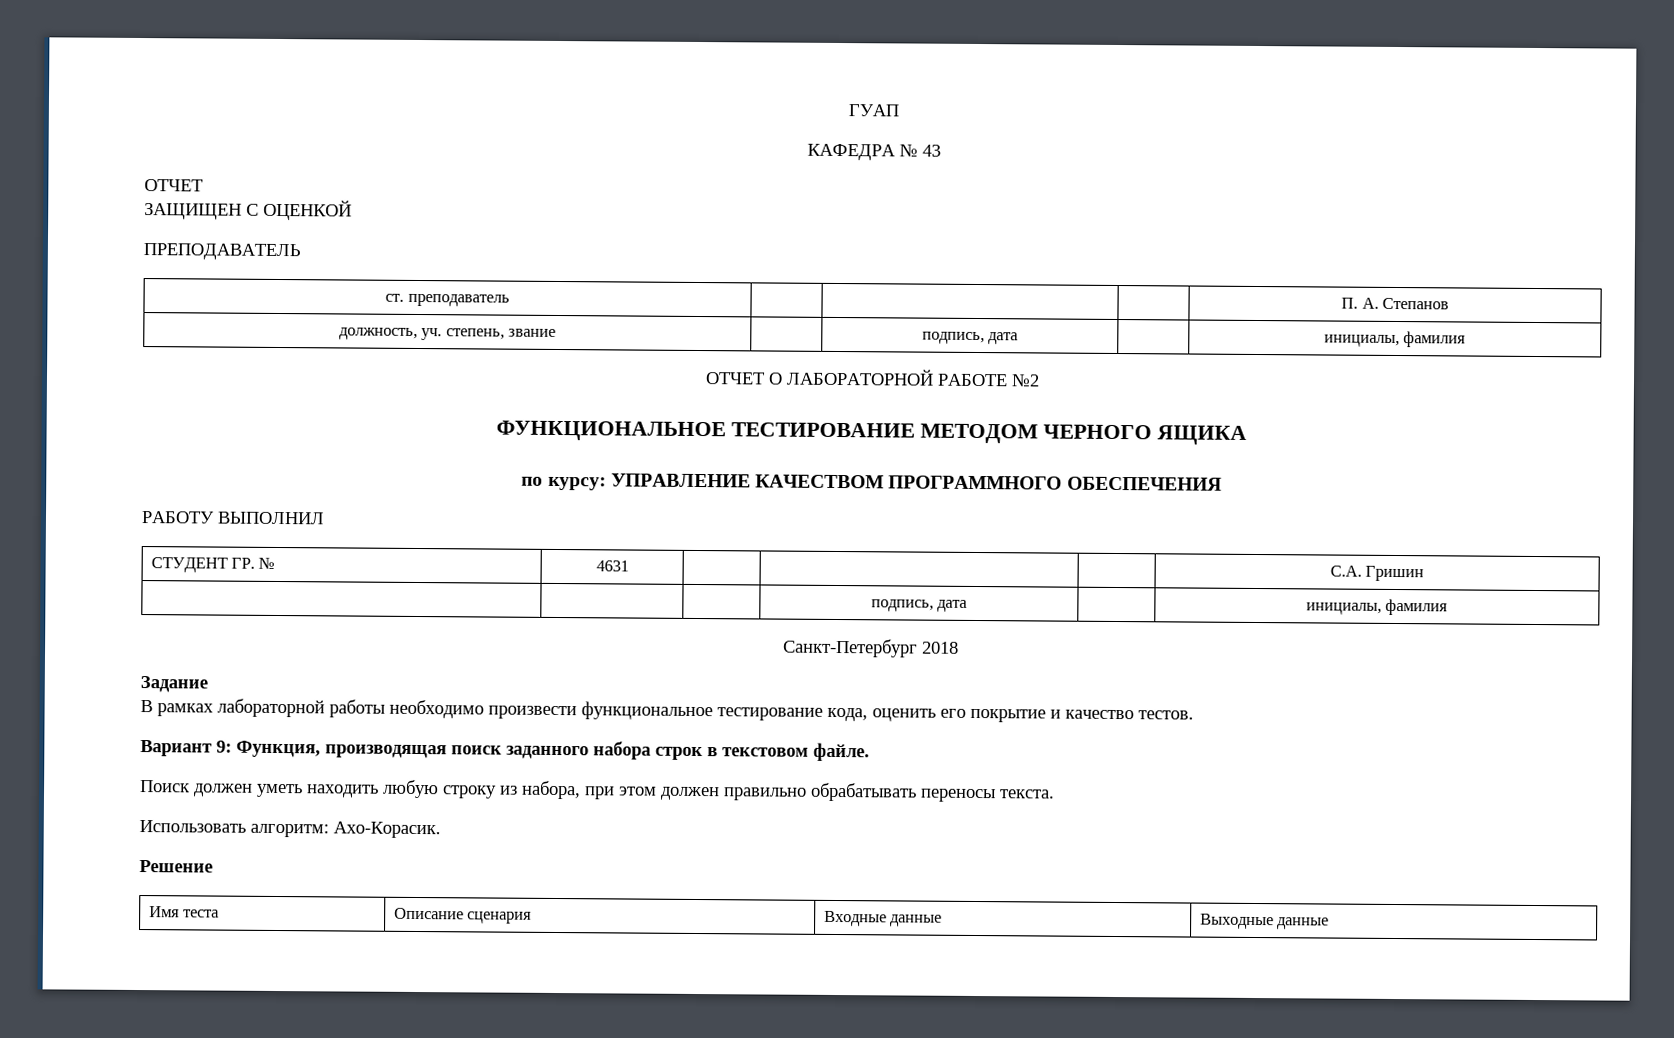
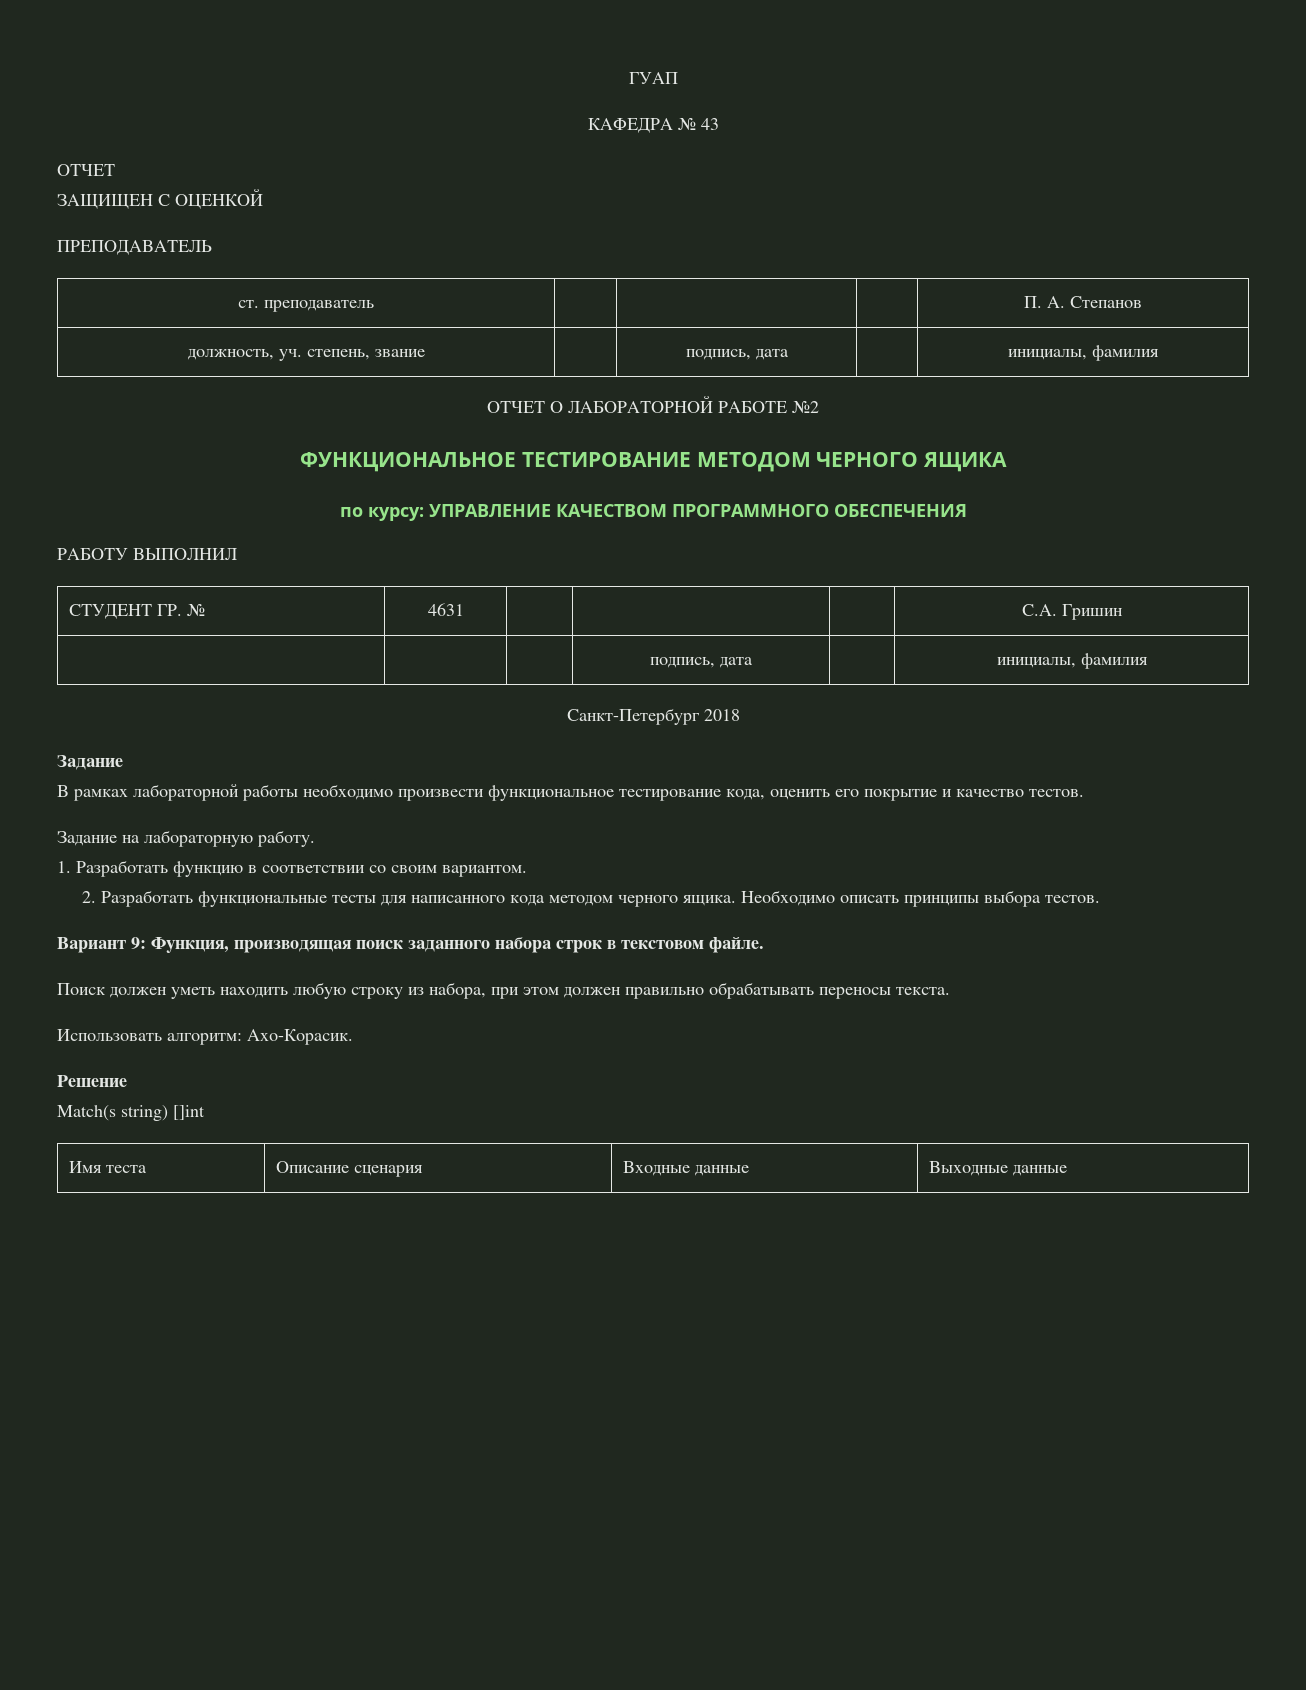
(1194, 715) none -> [57,830,315,847] [57,860,527,877] [81,890,1100,907] // Задание на лабораторную работу. // 1. Разработать функцию в соответствии со своим вариантом. // 2. Разработать функциональные тесты для написанного кода методом черного ящика. Необходимо описать принципы выбора тестов.
(213, 866) none -> [57,1105,205,1121] // Match(s string) []int

